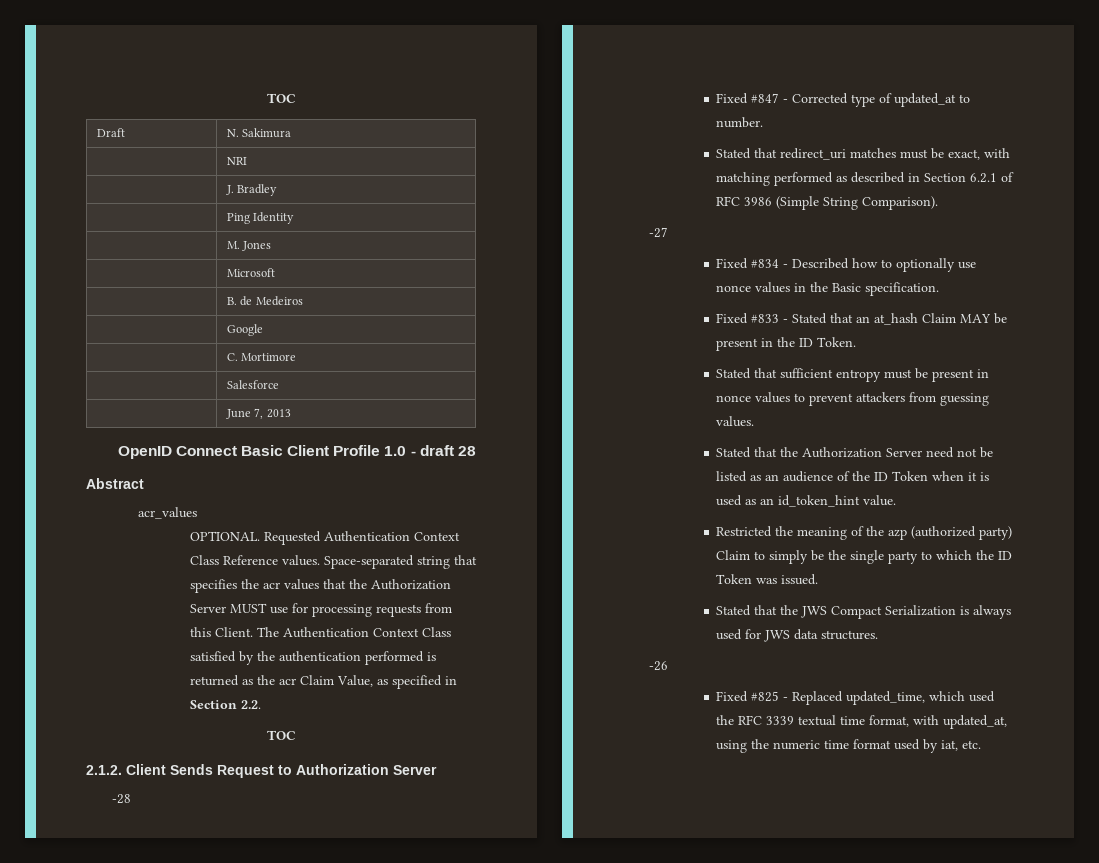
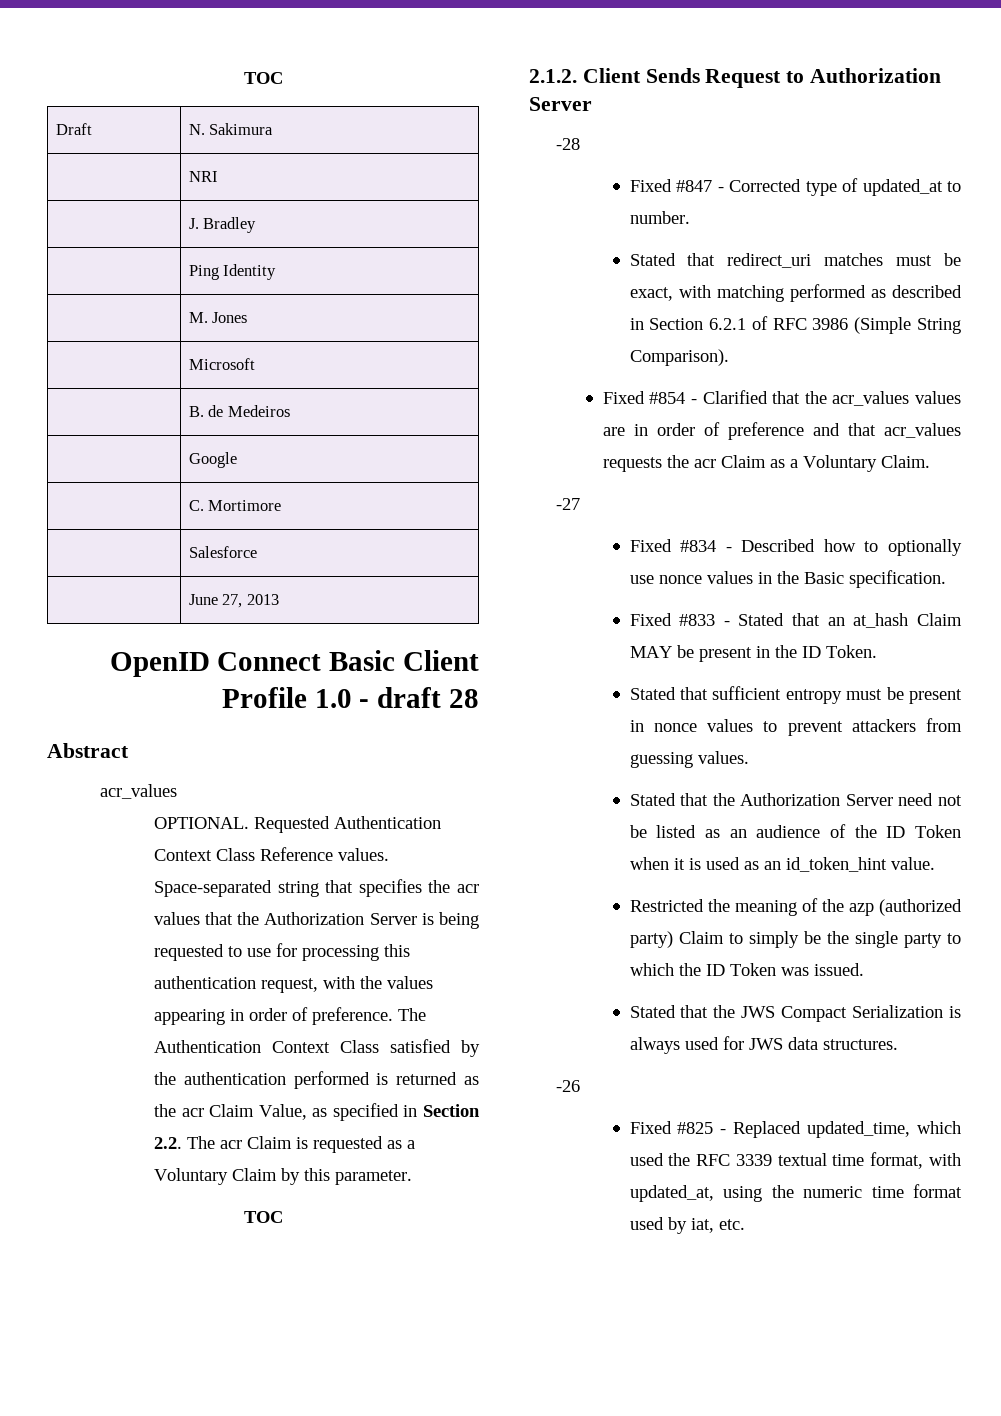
[254,408,264,419] 7, -> [222,594,243,608] 27,
[229,603,452,617] [189,627,253,637] MUST use for processing requests from this Client. -> [421,912,480,929] [153,943,410,961] [153,976,433,993] [153,1007,393,1025] is being requested to use for processing this authentication request, with the values appearing in order of preference.
(261, 704) none -> [186,1136,415,1153] [153,1168,412,1185] The acr Claim is requested as a Voluntary Claim by this parameter.
(939, 203) none -> [602,390,961,406] [602,422,961,440] [602,455,930,472] // Fixed #854 - Clarified that the acr_values values are in order of preference and that acr_values requests the acr Claim as a Voluntary Claim.

